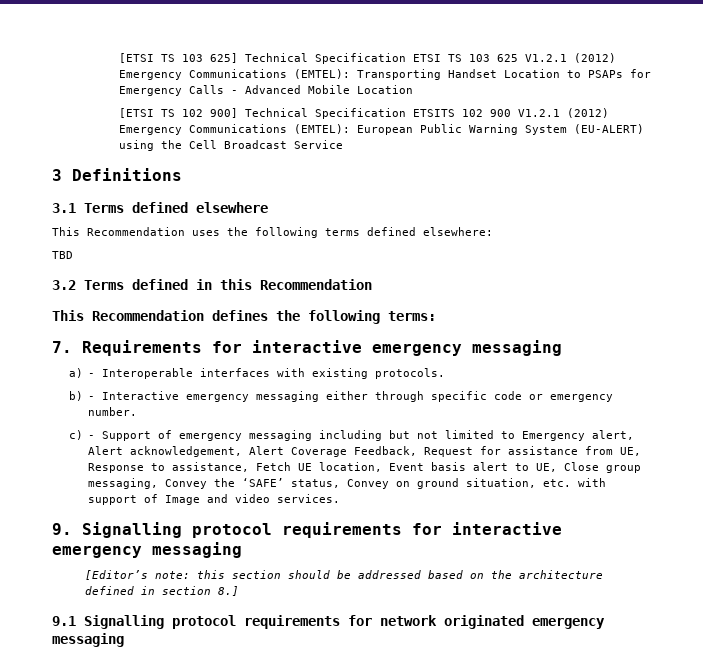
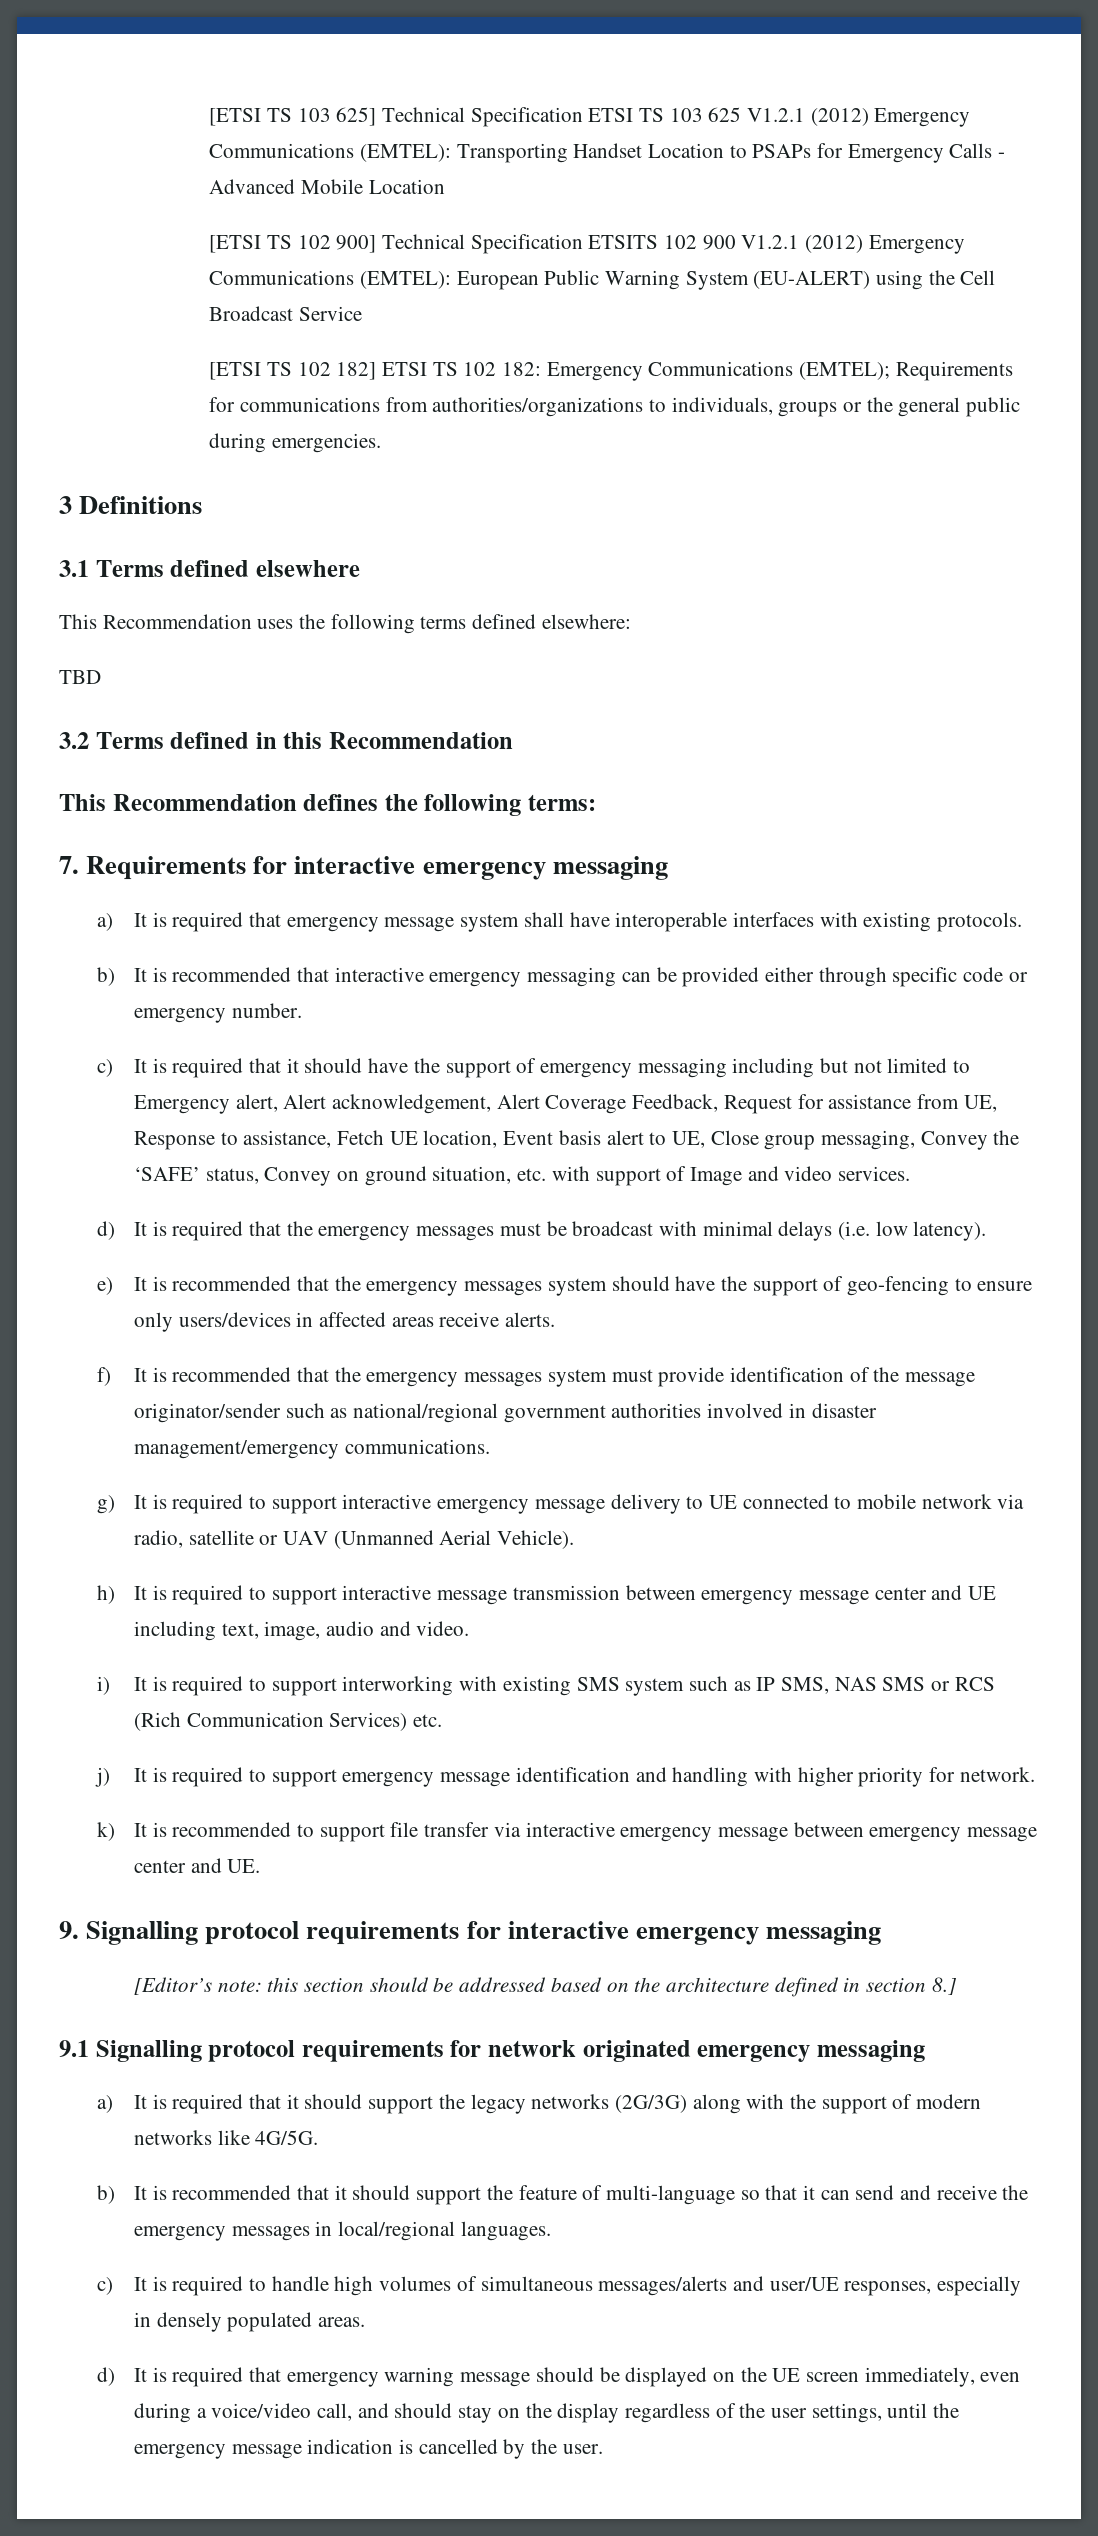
(343, 144) none -> [209,361,1013,381] [209,397,1020,417] [209,433,381,453] // [ETSI TS 102 182] ETSI TS 102 182: Emergency Communications (EMTEL); Requirements for communications from authorities/organizations to individuals, groups or the general public during emergencies.
[88,368,194,379] - Interoperable -> [134,912,728,932] It is required that emergency message system shall have interoperable
[88,391,320,402] - Interactive emergency messaging -> [134,967,760,987] It is recommended that interactive emergency messaging can be provided
[88,431,152,441] - Support -> [134,1058,511,1078] It is required that it should have the support
(341, 498) none -> [96,1221,987,1241] [96,1276,1033,1296] [134,1312,556,1332] [96,1367,975,1387] [134,1403,877,1423] [134,1439,490,1459] [96,1494,1025,1514] [134,1530,575,1549] [96,1585,996,1605] [134,1621,470,1641] [96,1676,995,1696] [134,1712,443,1731] [94,1767,1035,1787] [96,1822,1037,1842] [134,1858,261,1873] // d) It is required that the emergency messages must be broadcast with minimal delays (i.e. low latency). // e) It is recommended that the emergency messages system should have the support of geo-fencing to ensure only users/devices in affected areas receive alerts. // f) It is recommended that the emergency messages system must provide identification of the message originator/sender such as national/regional government authorities involved in disaster management/emergency communications. // g) It is required to support interactive emergency message delivery to UE connected to mobile network via radio, satellite or UAV (Unmanned Aerial Vehicle). // h) It is required to support interactive message transmission between emergency message center and UE including text, image, audio and video. // i) It is required to support interworking with existing SMS system such as IP SMS, NAS SMS or RCS (Rich Communication Services) etc. // j) It is required to support emergency message identification and handling with higher priority for network. // k) It is recommended to support file transfer via interactive emergency message between emergency message center and UE.
(124, 640) none -> [96,2094,981,2114] [134,2130,319,2145] [96,2185,1029,2205] [134,2221,551,2241] [96,2276,1021,2296] [134,2312,366,2332] [96,2367,1021,2387] [134,2403,959,2423] [134,2439,603,2459] // a) It is required that it should support the legacy networks (2G/3G) along with the support of modern networks like 4G/5G. // b) It is recommended that it should support the feature of multi-language so that it can send and receive the emergency messages in local/regional languages. // c) It is required to handle high volumes of simultaneous messages/alerts and user/UE responses, especially in densely populated areas. // d) It is required that emergency warning message should be displayed on the UE screen immediately, even during a voice/video call, and should stay on the display regardless of the user settings, until the emergency message indication is cancelled by the user.

